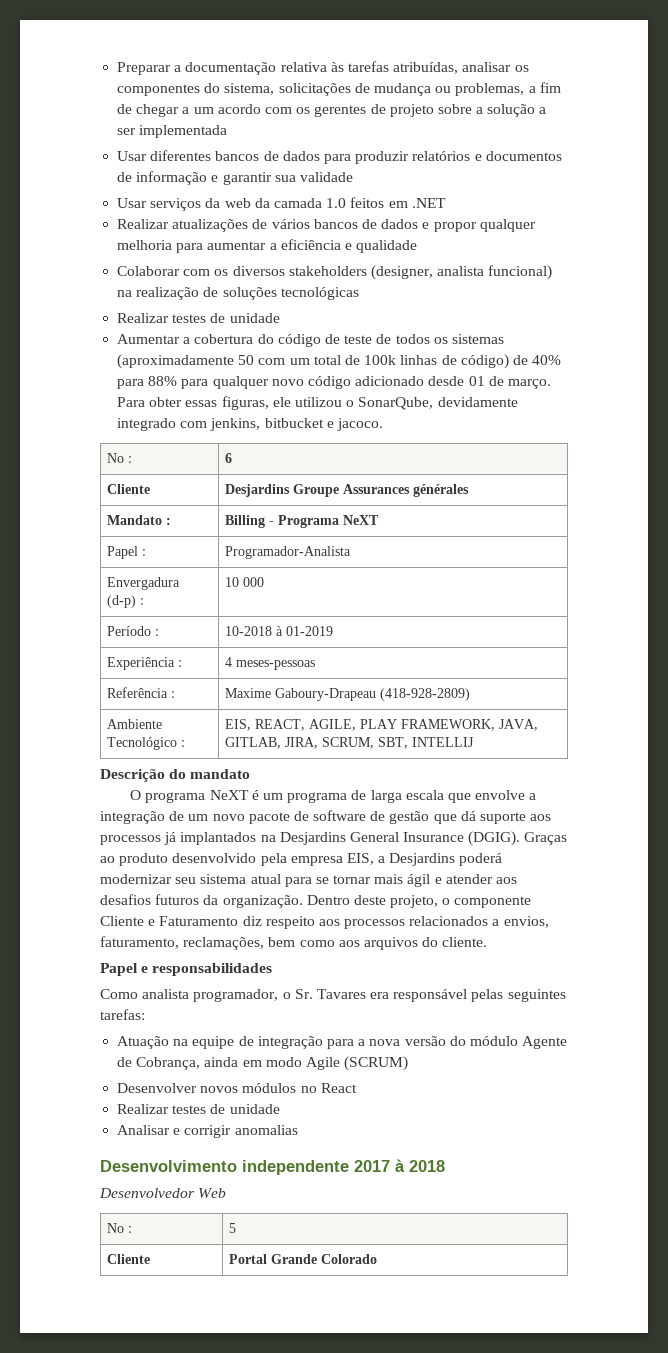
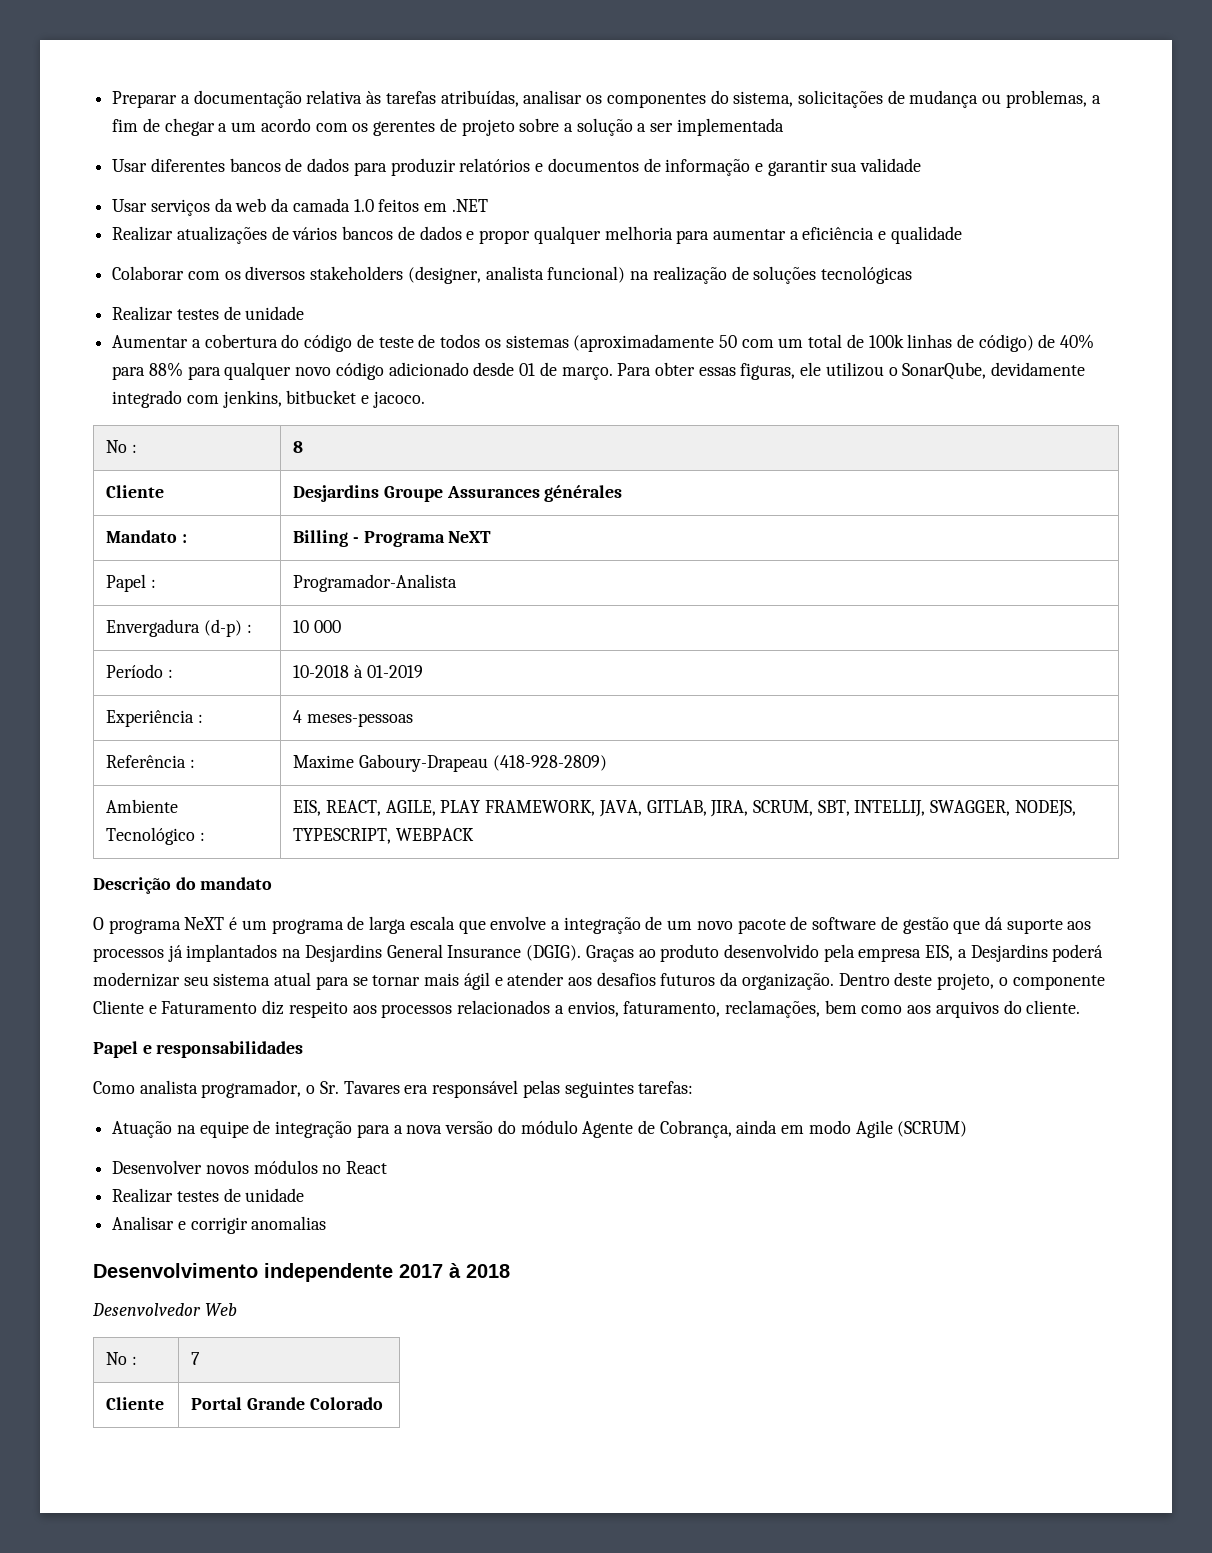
[225,453,233,463] 6 -> [293,441,304,453] 8
[412,737,475,747] INTELLIJ -> [854,800,1076,817] [293,828,474,844] INTELLIJ, SWAGGER, NODEJS, TYPESCRIPT, WEBPACK
[229,1223,237,1233] 5 -> [191,1352,201,1365] 7

